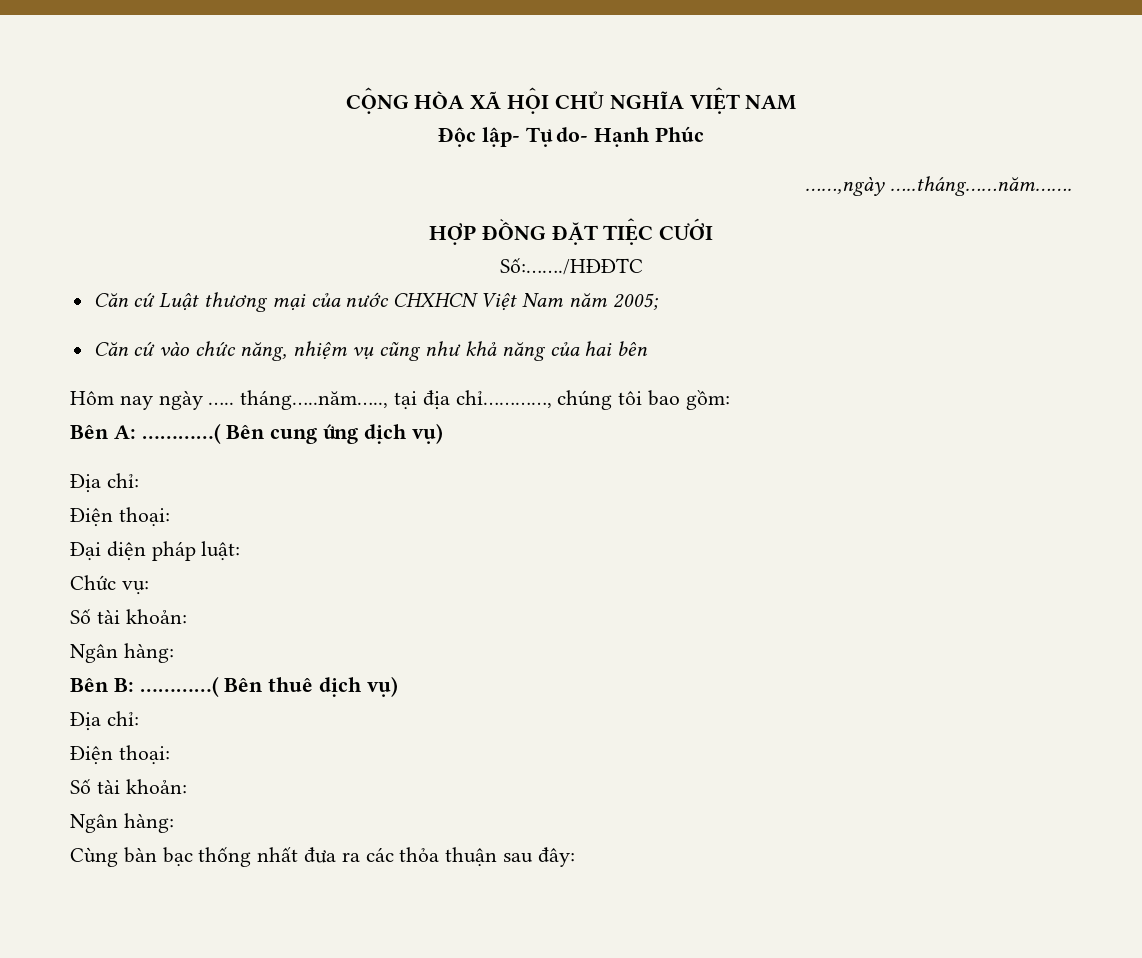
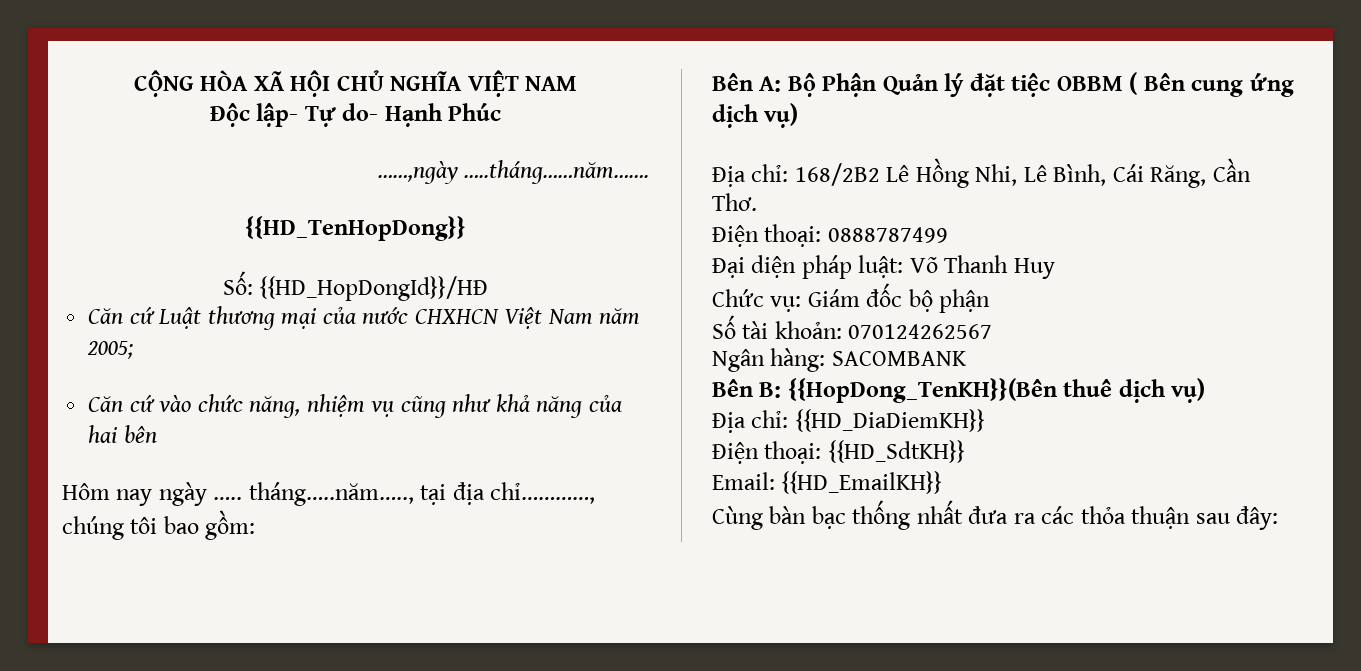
[428,218,714,245] [499,258,643,275] HỢP ĐỒNG ĐẶT TIỆC CƯỚI // Số:……./HĐĐTC -> [245,216,466,241] [222,271,489,301] {{HD_TenHopDong}} // Số: {{HD_HopDongId}}/HĐ
[141,423,221,444] …………( -> [787,72,1138,97] Bộ Phận Quản lý đặt tiệc OBBM (
[70,507,170,527] // Điện thoại: -> [794,158,1251,188] [712,193,757,211] [712,224,948,247] 168/2B2 Lê Hồng Nhi, Lê Bình, Cái Răng, Cần Thơ. // Điện thoại: 0888787499
(241, 551) none -> [909,255,1055,279] Võ Thanh Huy
[70,609,187,624] [70,643,174,663] // Số tài khoản: // Ngân hàng: -> [807,283,991,313] [712,315,993,339] [712,348,967,372] Giám đốc bộ phận // Số tài khoản: 070124262567 // Ngân hàng: SACOMBANK
[139,676,264,697] …………( Bên -> [787,378,1057,403] {{HopDong_TenKH}}(Bên
[70,745,170,765] [70,779,187,794] [70,813,174,833] // Điện thoại: // Số tài khoản: // Ngân hàng: -> [794,409,985,432] [712,440,965,464] [712,471,943,494] {{HD_DiaDiemKH}} // Điện thoại: {{HD_SdtKH}} // Email: {{HD_EmailKH}}

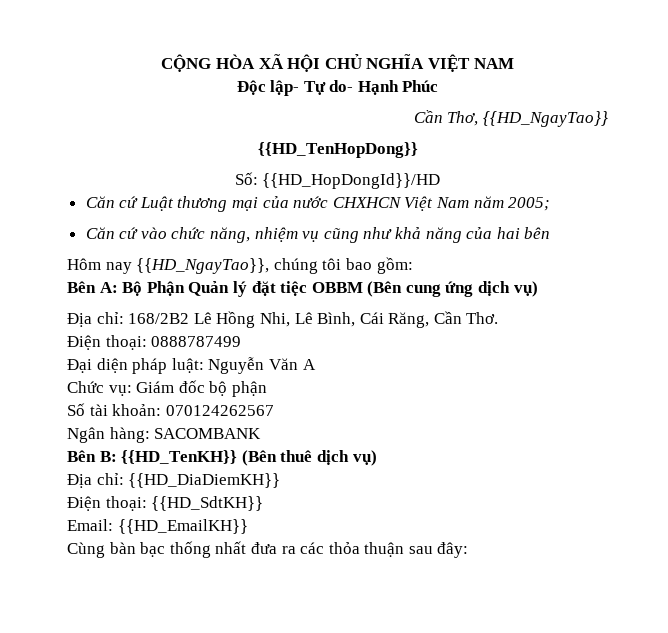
[377,160,649,184] ……,ngày …..tháng……năm……. -> [413,110,608,127] Cần Thơ, {{HD_NgayTao}}
[259,276,489,301] {{HD_HopDongId}}/HĐ -> [262,173,441,189] {{HD_HopDongId}}/HD
[158,482,596,506] ngày ….. tháng…..năm….., tại địa chỉ…………, -> [136,258,270,274] {{HD_NgayTao}},
[1129,72,1185,95] ( Bên -> [367,281,403,297] (Bên
[909,255,1055,279] Võ Thanh Huy -> [208,357,316,374] Nguyễn Văn A
[787,378,1057,403] {{HopDong_TenKH}}(Bên -> [121,450,277,466] {{HD_TenKH}} (Bên

